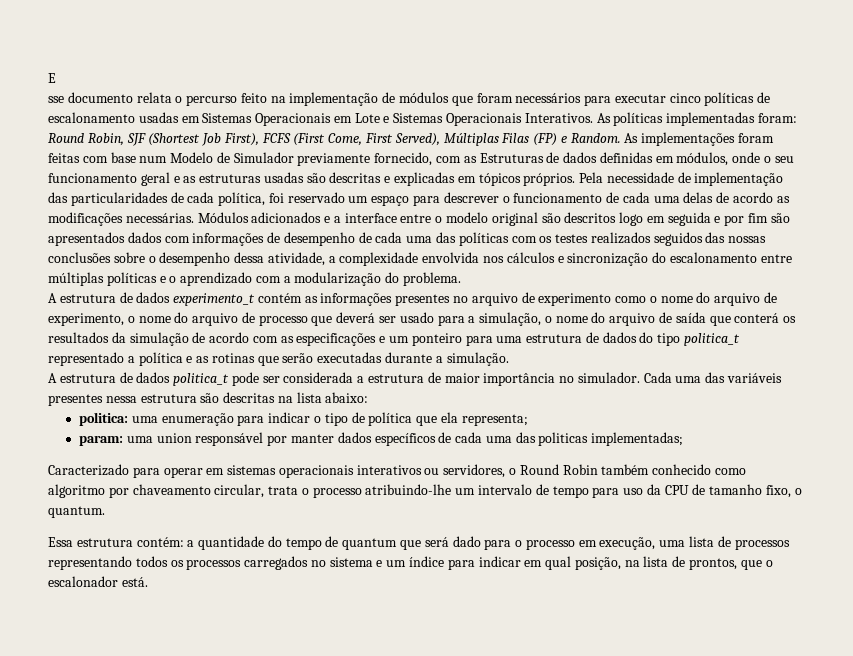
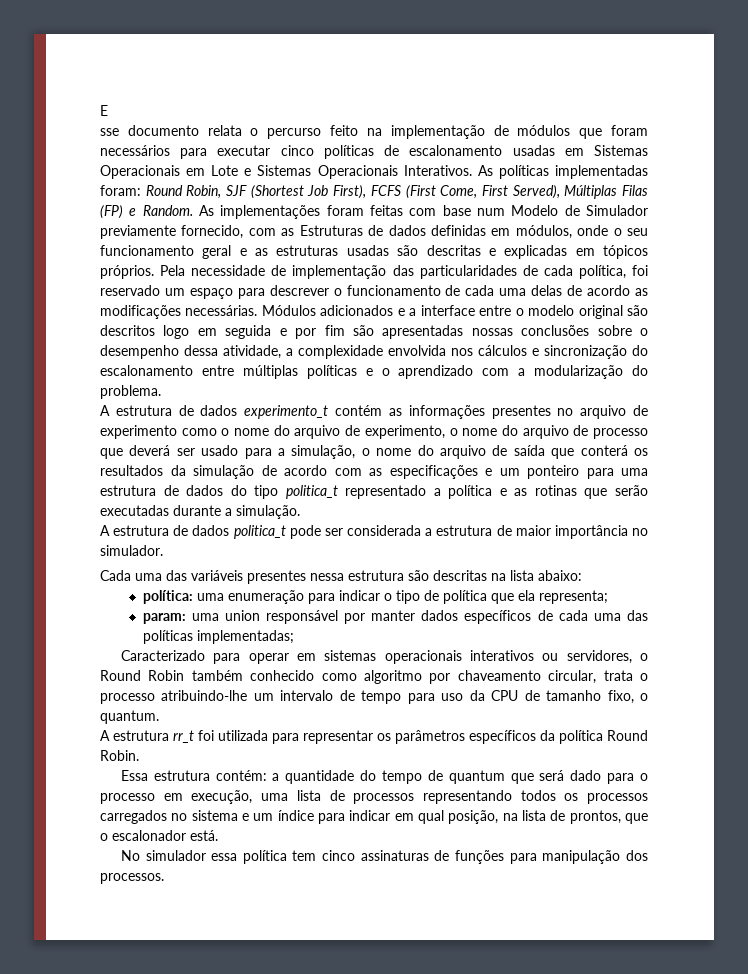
[48,232,726,246] apresentados dados com informações de desempenho de cada uma das políticas com os testes realizados seguidos das -> [382,325,464,339] apresentadas
(640, 377) none -> (163, 550) //
[79,412,129,426] politica: -> [142,590,193,604] política:
[538,432,589,446] politicas -> [142,630,193,644] políticas
(105, 512) none -> [100,730,648,744] [100,750,139,761] // A estrutura rr_t foi utilizada para representar os parâmetros específicos da política Round Robin.
(148, 582) none -> [120,850,649,864] [100,873,164,884] // No simulador essa política tem cinco assinaturas de funções para manipulação dos processos.

